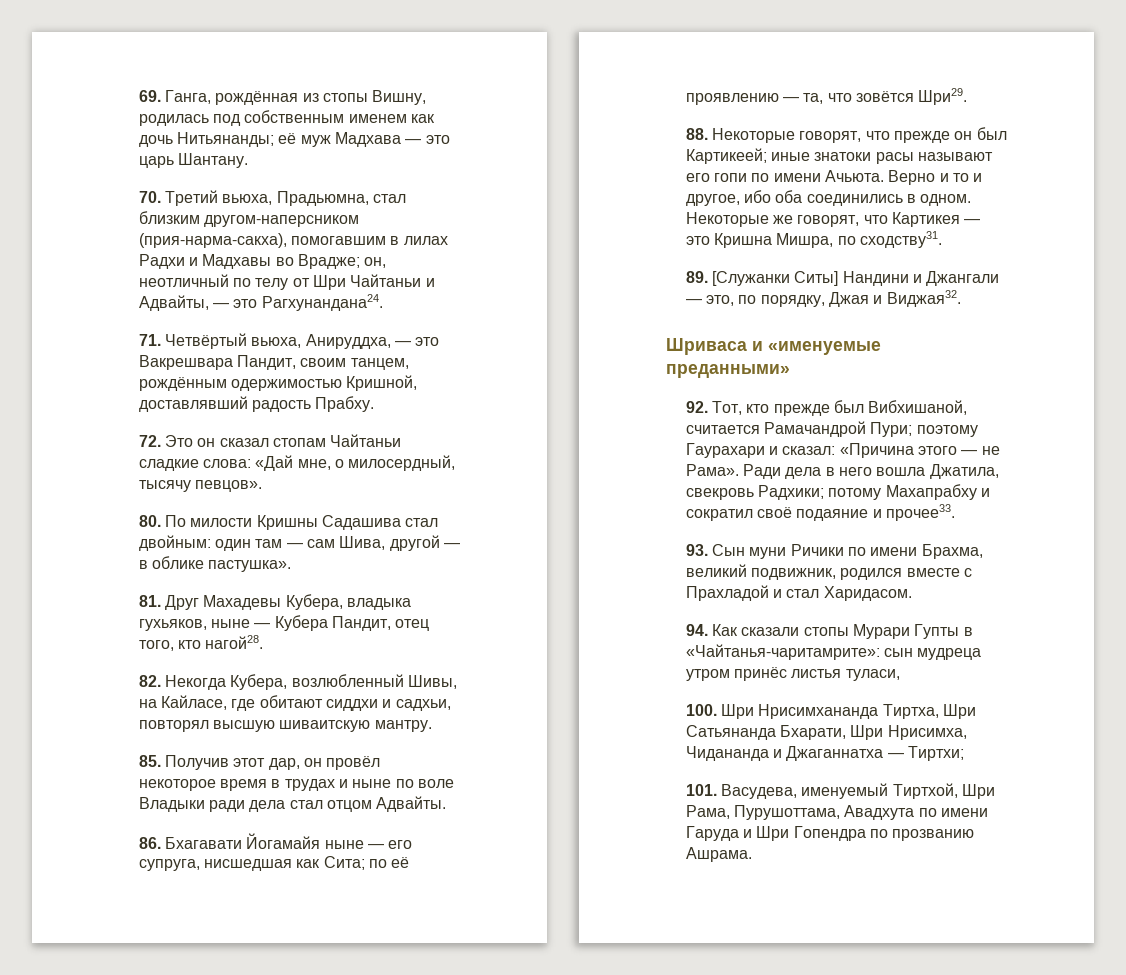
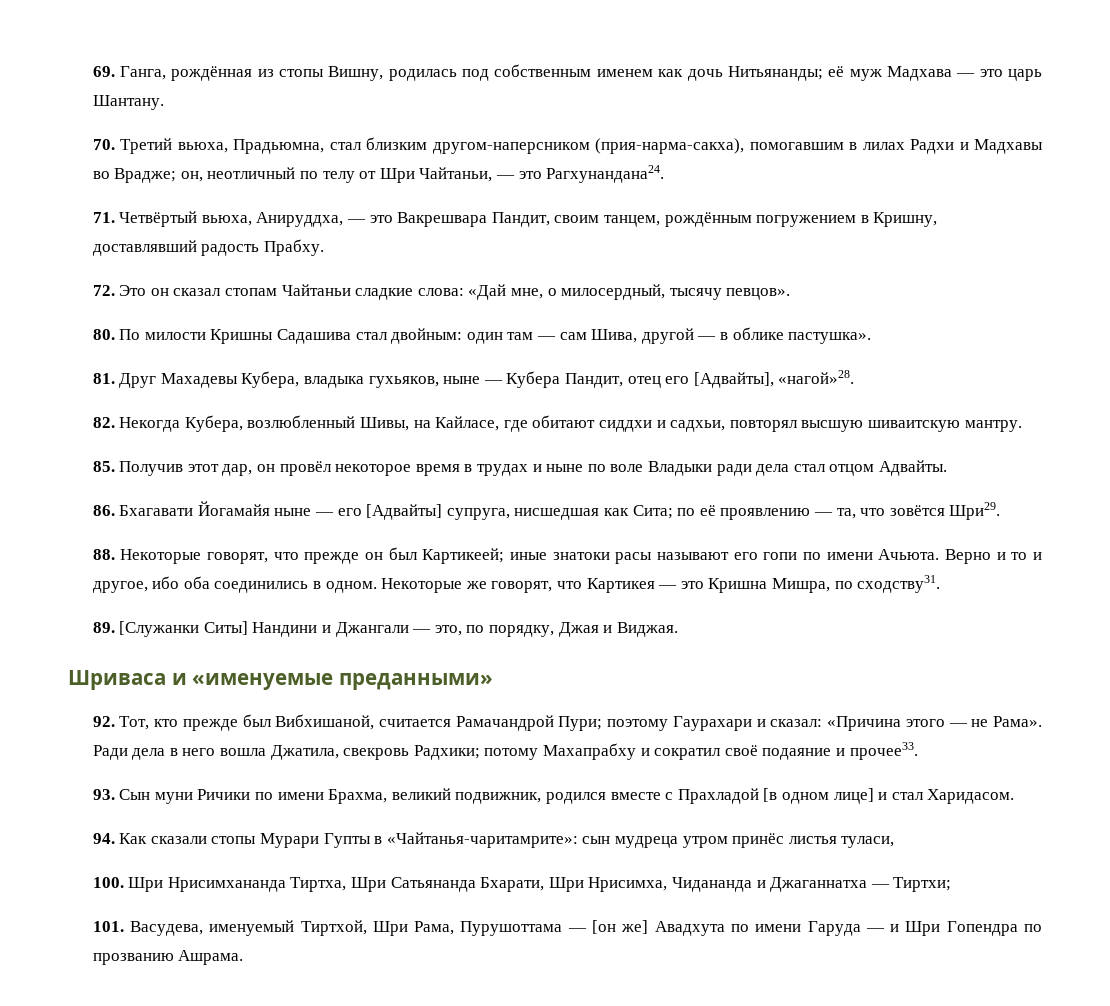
[350,274,435,287] [138,295,209,311] Чайтаньи и Адвайты, -> [419,167,493,182] Чайтаньи,
[230,375,418,391] одержимостью Кришной, -> [756,212,938,227] погружением в Кришну,
[138,635,264,651] того, кто нагой28. -> [665,370,855,388] его [Адвайты], «нагой»28.
(413, 844) none -> [366,504,443,520] [Адвайты]
[886,290,961,307] Виджая32. -> [616,622,678,637] Виджая.
(769, 593) none -> [763,788,874,804] [в одном лице]
[733,805,840,820] Пурушоттама, -> [460,920,649,936] Пурушоттама — [он же]
(739, 833) none -> [865,928,885,932] —

